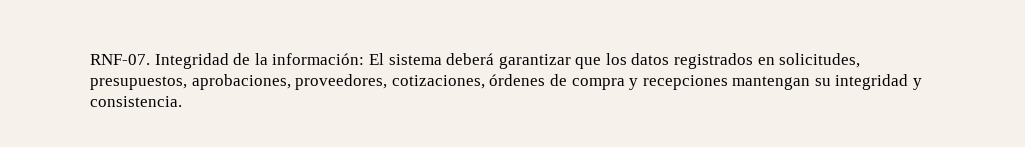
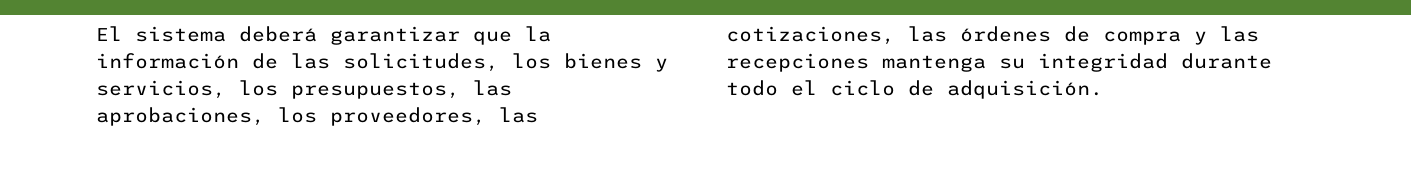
[90,53,365,69] RNF-07. Integridad de la información: -> (96, 33) none
[605,53,861,69] [90,74,923,90] [90,96,182,107] los datos registrados en solicitudes, presupuestos, aprobaciones, proveedores, cotizaciones, órdenes de compra y recepciones mantengan su integridad y consistencia. -> [525,26,551,42] [96,53,668,72] [96,80,512,99] [96,107,538,126] [726,26,1259,45] [726,53,1272,72] [726,80,1103,99] la información de las solicitudes, los bienes y servicios, los presupuestos, las aprobaciones, los proveedores, las cotizaciones, las órdenes de compra y las recepciones mantenga su integridad durante todo el ciclo de adquisición.

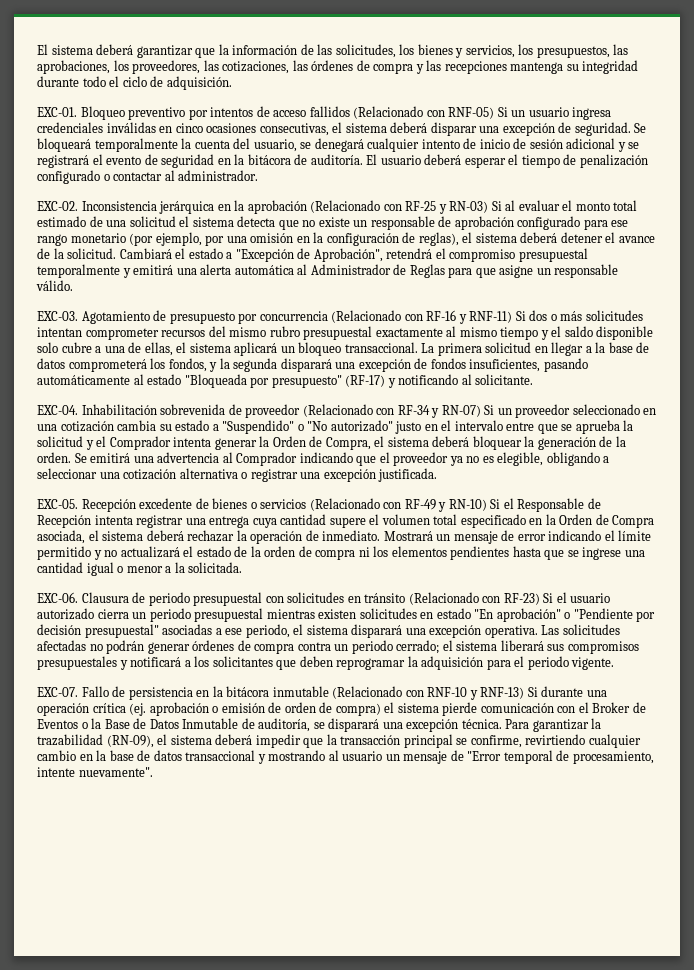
(1103, 89) none -> [37,106,612,120] [37,122,647,136] [37,138,640,152] [37,154,648,168] [37,170,259,184] [37,200,638,214] [37,216,629,230] [37,232,655,246] [37,248,588,262] [37,264,619,278] [36,280,73,291] [37,310,643,324] [37,326,654,340] [37,342,650,356] [37,358,588,372] [37,374,534,388] [37,404,657,418] [37,420,634,434] [37,436,626,450] [37,452,610,466] [37,468,438,482] [37,498,601,512] [37,514,655,528] [37,530,652,544] [37,546,645,560] [37,562,243,576] [37,592,611,606] [37,608,656,622] [37,624,620,638] [37,640,639,654] [37,656,615,670] [37,686,607,700] [37,702,646,716] [37,718,602,732] [37,734,641,748] [37,750,654,764] [37,767,153,777] // EXC-01. Bloqueo preventivo por intentos de acceso fallidos (Relacionado con RNF-05) Si un usuario ingresa credenciales inválidas en cinco ocasiones consecutivas, el sistema deberá disparar una excepción de seguridad. Se bloqueará temporalmente la cuenta del usuario, se denegará cualquier intento de inicio de sesión adicional y se registrará el evento de seguridad en la bitácora de auditoría. El usuario deberá esperar el tiempo de penalización configurado o contactar al administrador. // EXC-02. Inconsistencia jerárquica en la aprobación (Relacionado con RF-25 y RN-03) Si al evaluar el monto total estimado de una solicitud el sistema detecta que no existe un responsable de aprobación configurado para ese rango monetario (por ejemplo, por una omisión en la configuración de reglas), el sistema deberá detener el avance de la solicitud. Cambiará el estado a "Excepción de Aprobación", retendrá el compromiso presupuestal temporalmente y emitirá una alerta automática al Administrador de Reglas para que asigne un responsable válido. // EXC-03. Agotamiento de presupuesto por concurrencia (Relacionado con RF-16 y RNF-11) Si dos o más solicitudes intentan comprometer recursos del mismo rubro presupuestal exactamente al mismo tiempo y el saldo disponible solo cubre a una de ellas, el sistema aplicará un bloqueo transaccional. La primera solicitud en llegar a la base de datos comprometerá los fondos, y la segunda disparará una excepción de fondos insuficientes, pasando automáticamente al estado "Bloqueada por presupuesto" (RF-17) y notificando al solicitante. // EXC-04. Inhabilitación sobrevenida de proveedor (Relacionado con RF-34 y RN-07) Si un proveedor seleccionado en una cotización cambia su estado a "Suspendido" o "No autorizado" justo en el intervalo entre que se aprueba la solicitud y el Comprador intenta generar la Orden de Compra, el sistema deberá bloquear la generación de la orden. Se emitirá una advertencia al Comprador indicando que el proveedor ya no es elegible, obligando a seleccionar una cotización alternativa o registrar una excepción justificada. // EXC-05. Recepción excedente de bienes o servicios (Relacionado con RF-49 y RN-10) Si el Responsable de Recepción intenta registrar una entrega cuya cantidad supere el volumen total especificado en la Orden de Compra asociada, el sistema deberá rechazar la operación de inmediato. Mostrará un mensaje de error indicando el límite permitido y no actualizará el estado de la orden de compra ni los elementos pendientes hasta que se ingrese una cantidad igual o menor a la solicitada. // EXC-06. Clausura de periodo presupuestal con solicitudes en tránsito (Relacionado con RF-23) Si el usuario autorizado cierra un periodo presupuestal mientras existen solicitudes en estado "En aprobación" o "Pendiente por decisión presupuestal" asociadas a ese periodo, el sistema disparará una excepción operativa. Las solicitudes afectadas no podrán generar órdenes de compra contra un periodo cerrado; el sistema liberará sus compromisos presupuestales y notificará a los solicitantes que deben reprogramar la adquisición para el periodo vigente. // EXC-07. Fallo de persistencia en la bitácora inmutable (Relacionado con RNF-10 y RNF-13) Si durante una operación crítica (ej. aprobación o emisión de orden de compra) el sistema pierde comunicación con el Broker de Eventos o la Base de Datos Inmutable de auditoría, se disparará una excepción técnica. Para garantizar la trazabilidad (RN-09), el sistema deberá impedir que la transacción principal se confirme, revirtiendo cualquier cambio en la base de datos transaccional y mostrando al usuario un mensaje de "Error temporal de procesamiento, intente nuevamente".

